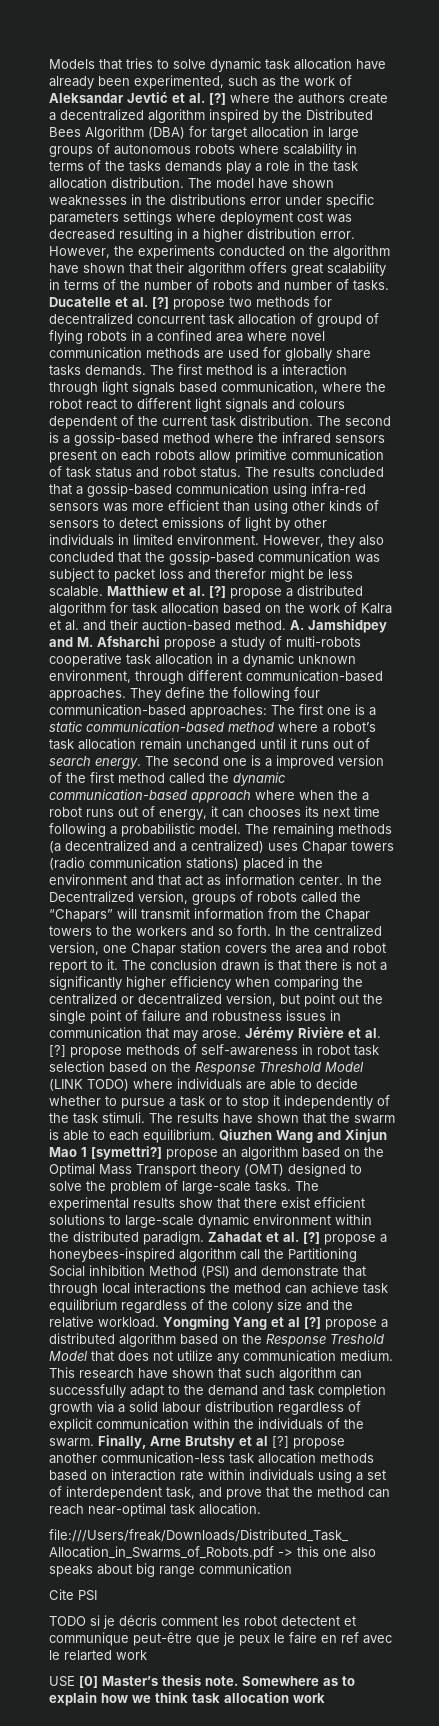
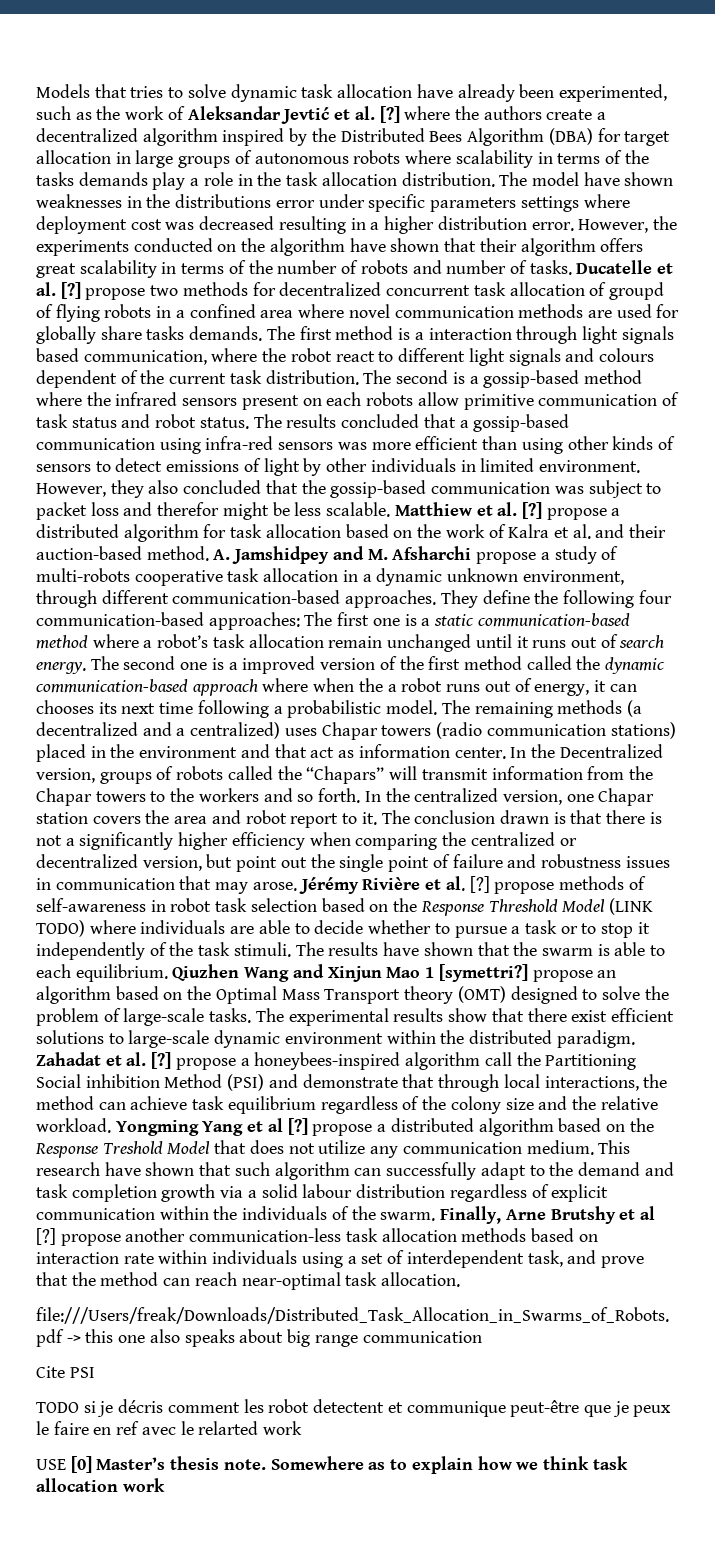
[134,1282,206,1294] interactions -> [544,1076,639,1091] interactions,

